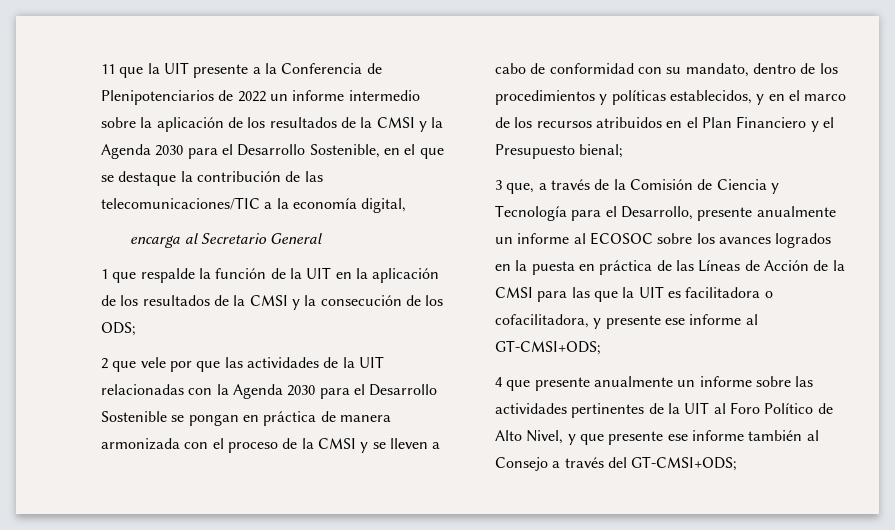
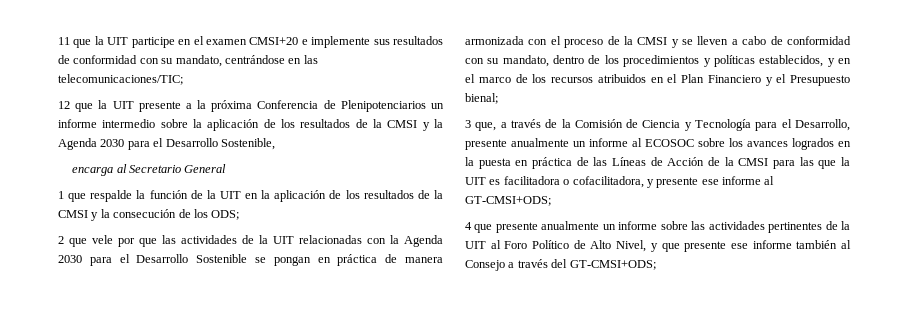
(189, 68) none -> [131,36,443,48] [58,55,318,67] [58,74,183,85] [58,100,134,112] participe en el examen CMSI+20 e implemente sus resultados de conformidad con su mandato, centrándose en las telecomunicaciones/TIC; // 12 que la UIT
(277, 68) none -> [211,100,253,112] próxima
[218,90,266,102] de 2022 -> (426, 106) none
[383,144,444,159] [101,171,323,186] [101,197,407,213] en el que se destaque la contribución de las telecomunicaciones/TIC a la economía digital, -> (275, 144) none

